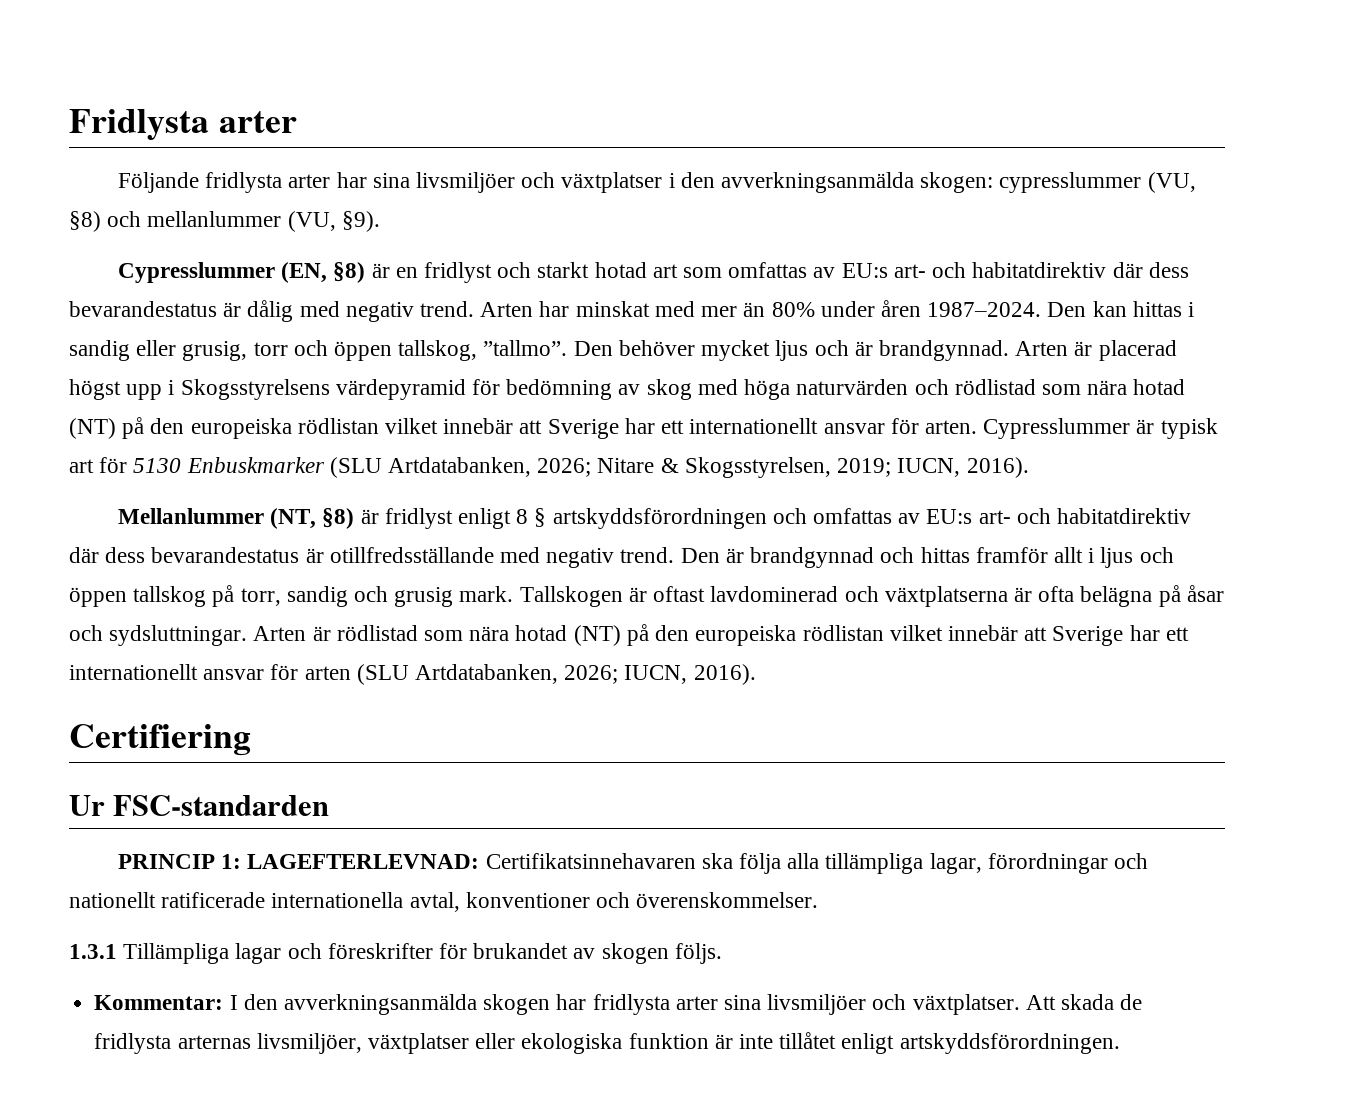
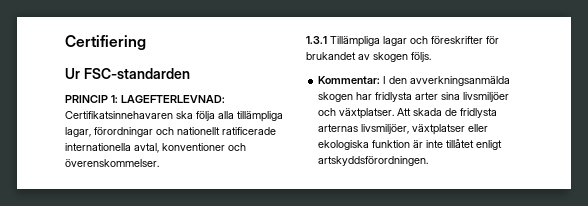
[69,109,297,141] [117,172,1196,193] [69,211,380,232] [117,262,1189,283] [69,300,1194,322] [69,340,1177,361] [69,379,1186,400] [69,417,1218,439] [69,457,1029,478] [117,508,1192,529] [69,547,1174,568] [69,585,1224,607] [69,624,1189,646] [69,664,756,685] Fridlysta arter // Följande fridlysta arter har sina livsmiljöer och växtplatser i den avverkningsanmälda skogen: cypresslummer (VU, §8) och mellanlummer (VU, §9). // Cypresslummer (EN, §8) är en fridlyst och starkt hotad art som omfattas av EU:s art- och habitatdirektiv där dess bevarandestatus är dålig med negativ trend. Arten har minskat med mer än 80% under åren 1987–2024. Den kan hittas i sandig eller grusig, torr och öppen tallskog, ”tallmo”. Den behöver mycket ljus och är brandgynnad. Arten är placerad högst upp i Skogsstyrelsens värdepyramid för bedömning av skog med höga naturvärden och rödlistad som nära hotad (NT) på den europeiska rödlistan vilket innebär att Sverige har ett internationellt ansvar för arten. Cypresslummer är typisk art för 5130 Enbuskmarker (SLU Artdatabanken, 2026; Nitare & Skogsstyrelsen, 2019; IUCN, 2016). // Mellanlummer (NT, §8) är fridlyst enligt 8 § artskyddsförordningen och omfattas av EU:s art- och habitatdirektiv där dess bevarandestatus är otillfredsställande med negativ trend. Den är brandgynnad och hittas framför allt i ljus och öppen tallskog på torr, sandig och grusig mark. Tallskogen är oftast lavdominerad och växtplatserna är ofta belägna på åsar och sydsluttningar. Arten är rödlistad som nära hotad (NT) på den europeiska rödlistan vilket innebär att Sverige har ett internationellt ansvar för arten (SLU Artdatabanken, 2026; IUCN, 2016). // -> (65, 42) none

